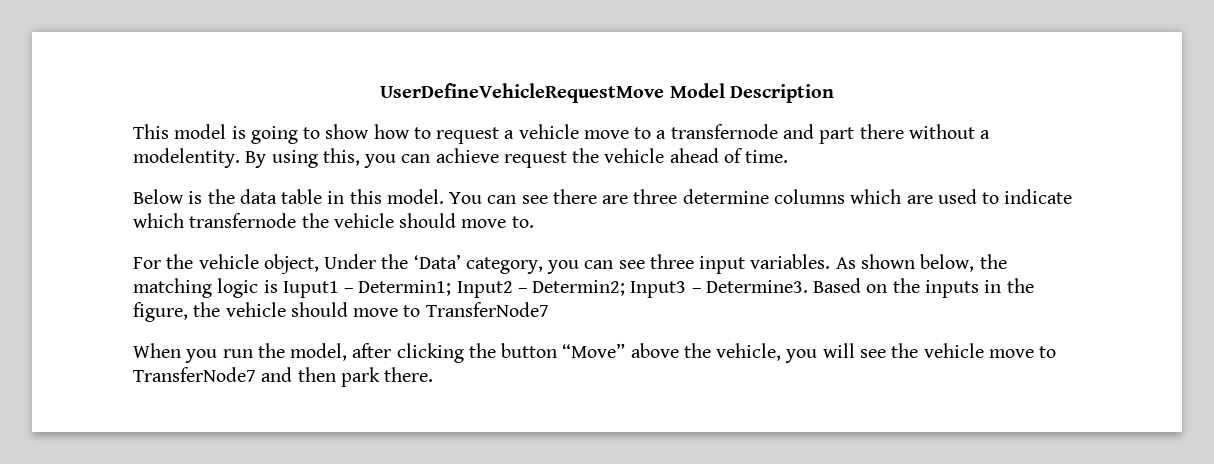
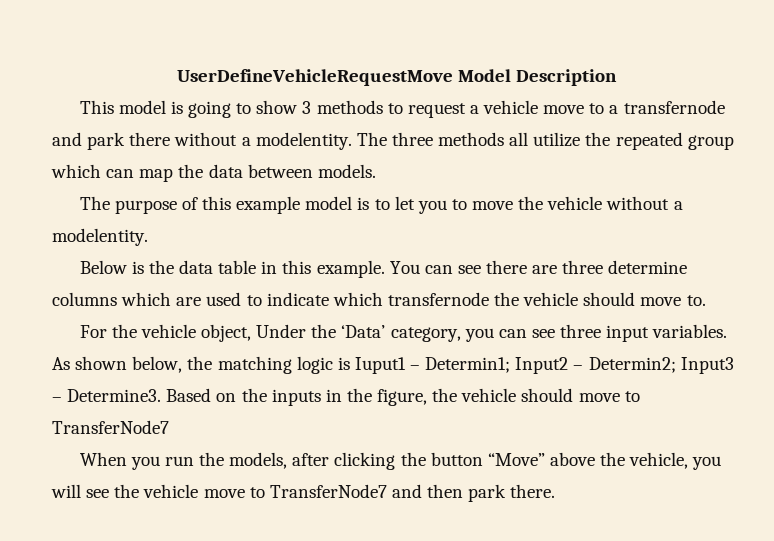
[373,124,410,139] how -> [302,100,383,114] 3 methods
[819,127,855,144] part -> [87,132,126,150] park
[245,148,789,168] By using this, you can achieve request the vehicle ahead of time. -> [356,132,734,150] [51,164,376,182] [79,196,683,214] [52,228,148,246] The three methods all utilize the repeated group which can map the data between models. // The purpose of this example model is to let you to move the vehicle without a modelentity.
[386,189,444,204] model. -> [316,260,385,278] example.
[290,343,348,361] model, -> [229,452,288,469] models,

